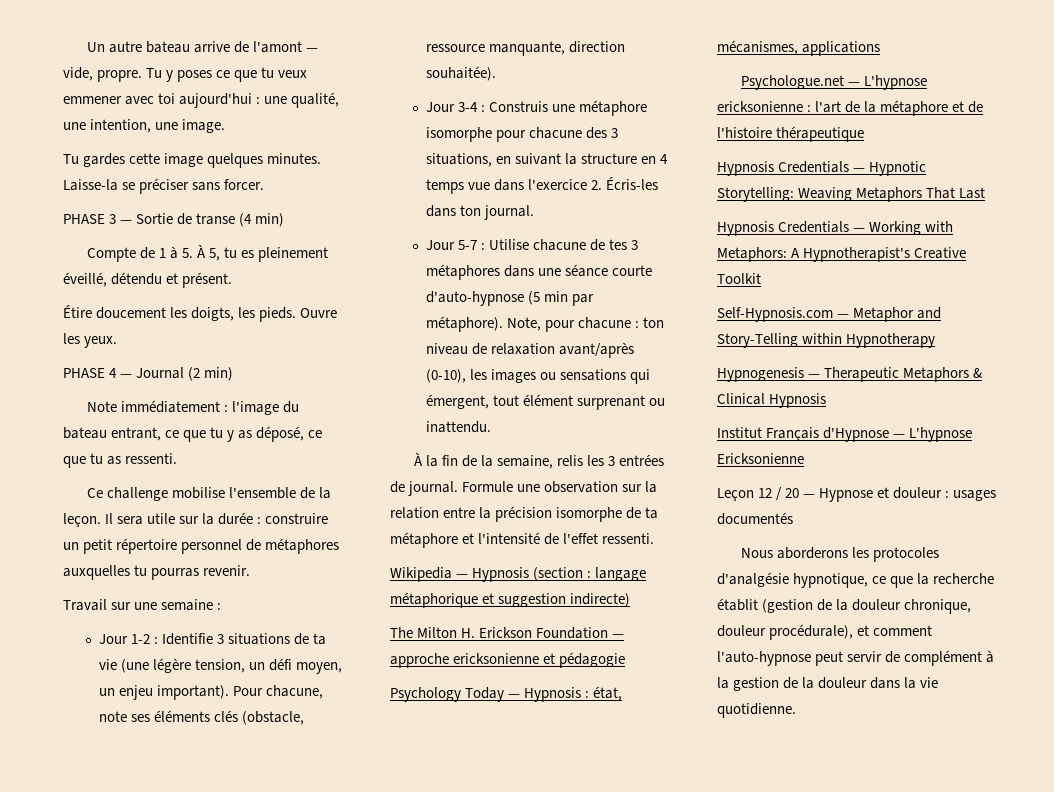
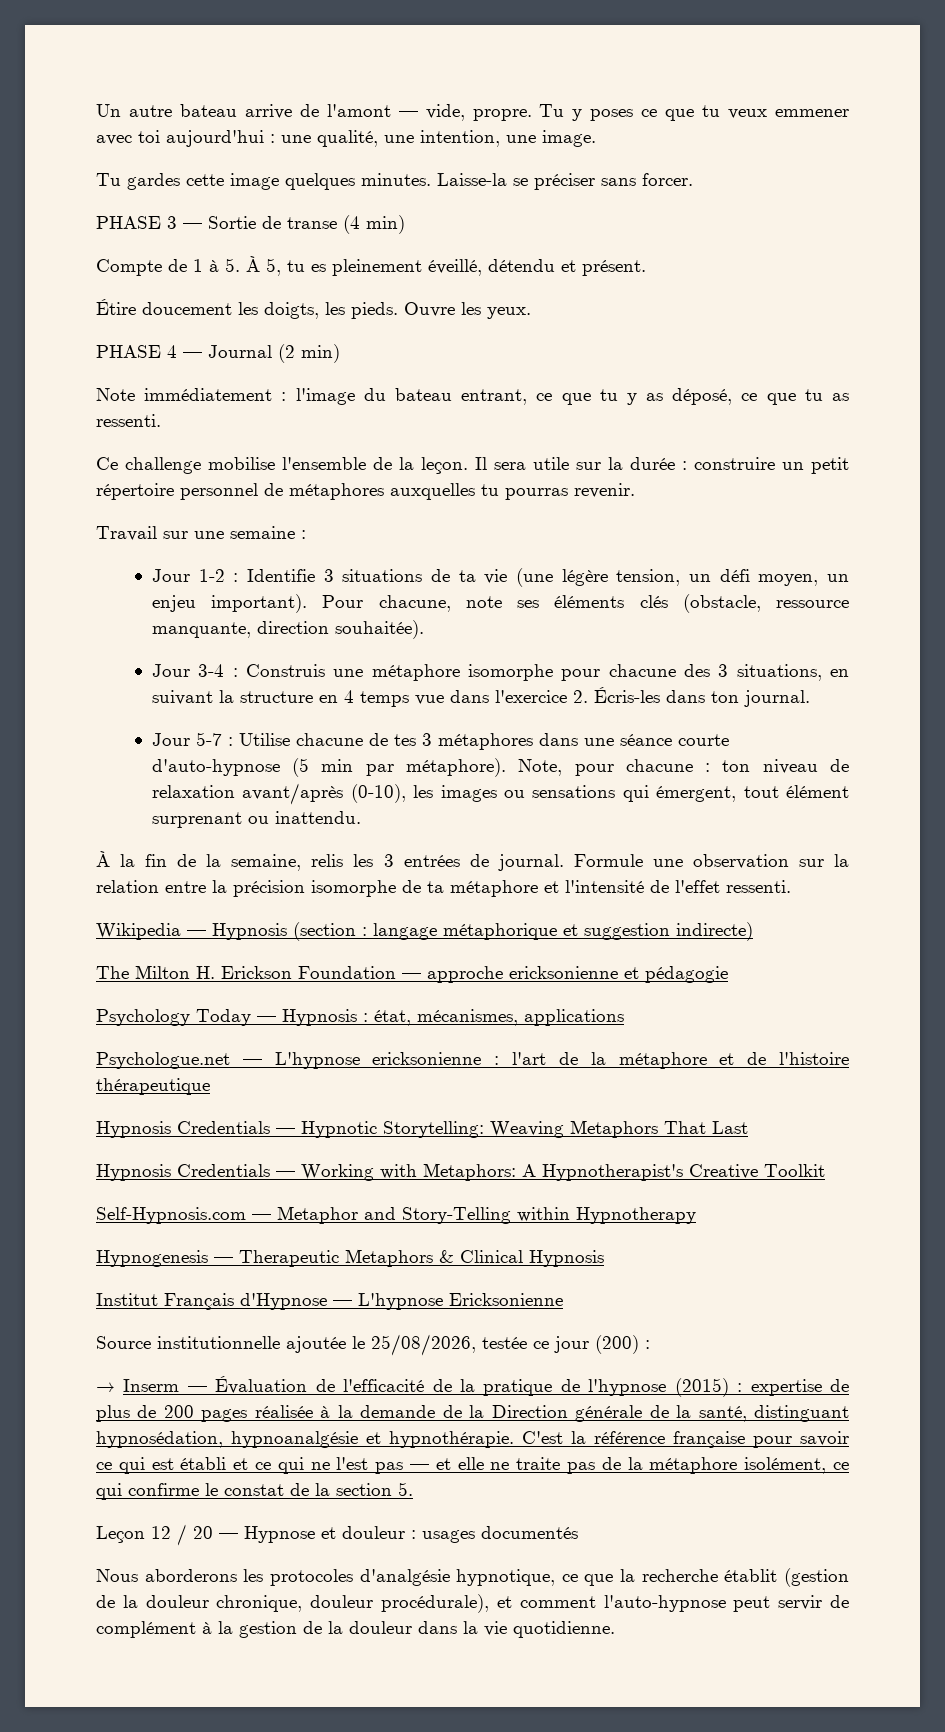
(804, 458) none -> [96,1334,650,1356] [96,1376,850,1397] [96,1405,849,1422] [96,1431,849,1448] [96,1457,849,1474] [96,1482,413,1500] // Source institutionnelle ajoutée le 25/08/2026, testée ce jour (200) : // → Inserm — Évaluation de l'efficacité de la pratique de l'hypnose (2015) : expertise de plus de 200 pages réalisée à la demande de la Direction générale de la santé, distinguant hypnosédation, hypnoanalgésie et hypnothérapie. C'est la référence française pour savoir ce qui est établi et ce qui ne l'est pas — et elle ne traite pas de la métaphore isolément, ce qui confirme le constat de la section 5.

